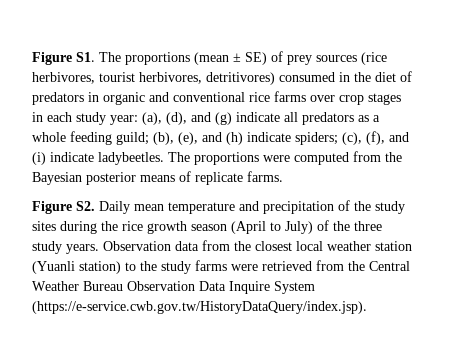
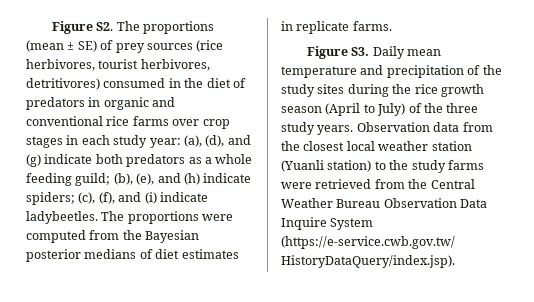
[32,52,95,65] Figure S1. -> [52,21,114,34] Figure S2.
[284,112,298,122] all -> [95,154,123,164] both
[140,171,191,182] means of -> [84,249,239,259] [281,21,293,31] medians of diet estimates in
[76,201,95,211] S2. -> [351,47,370,56] S3.

